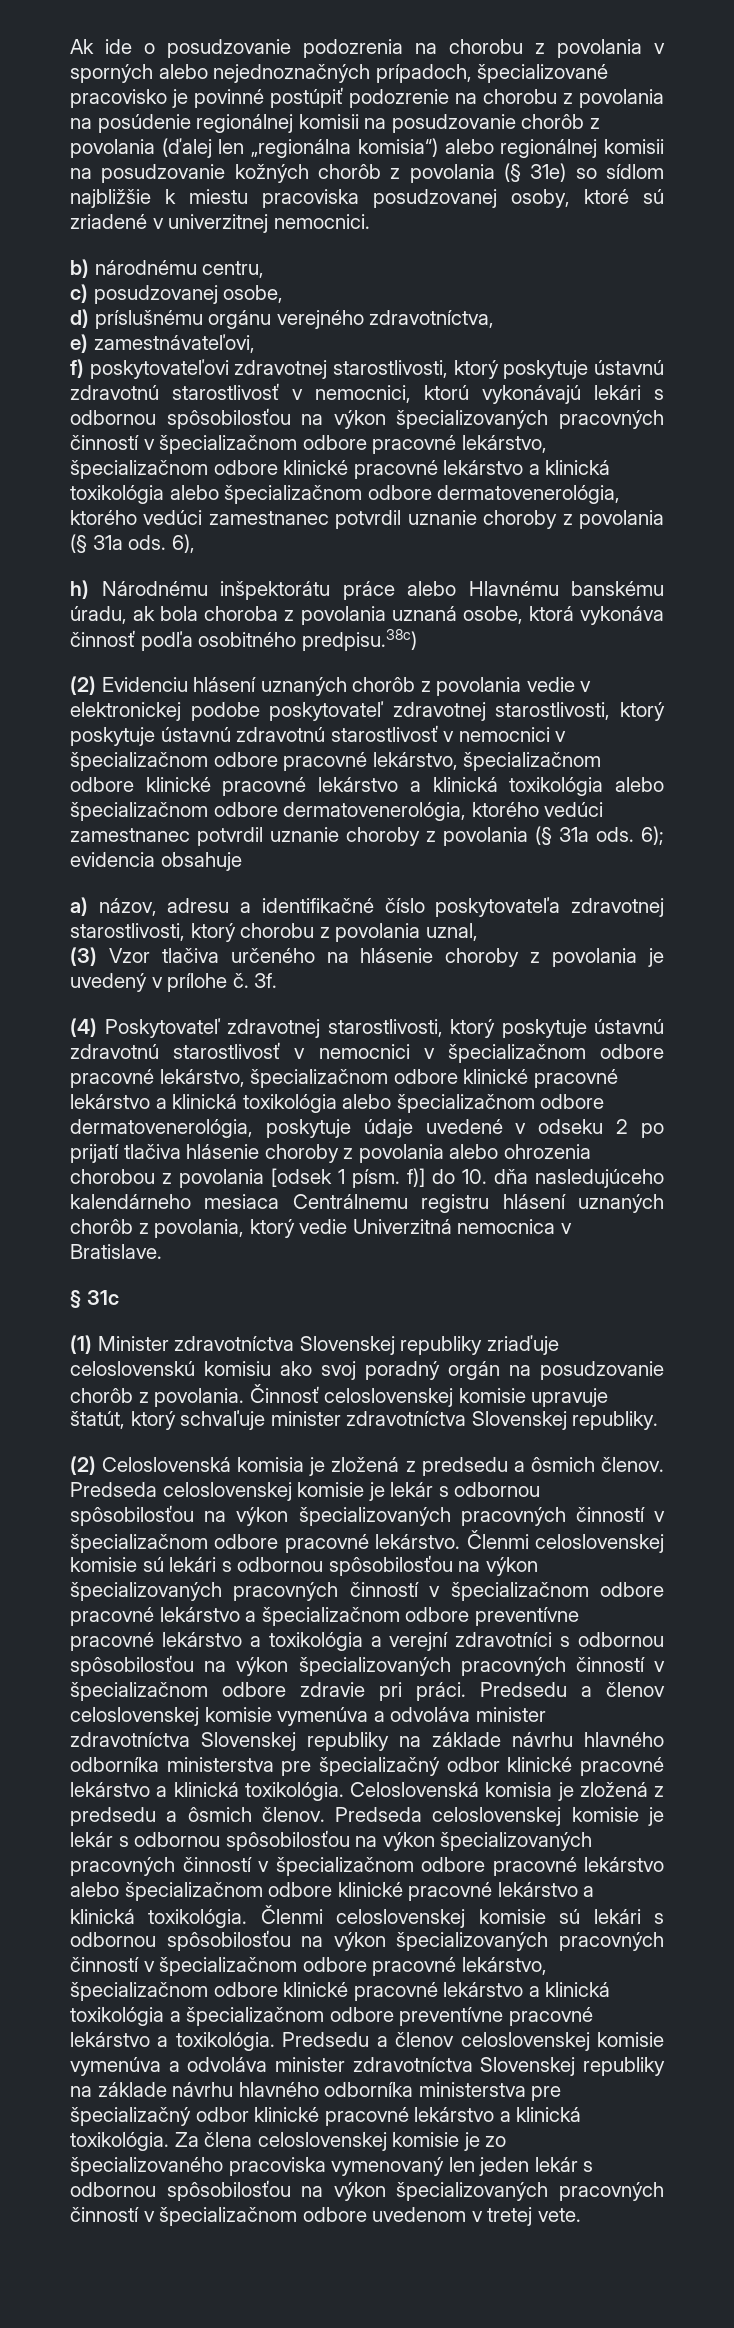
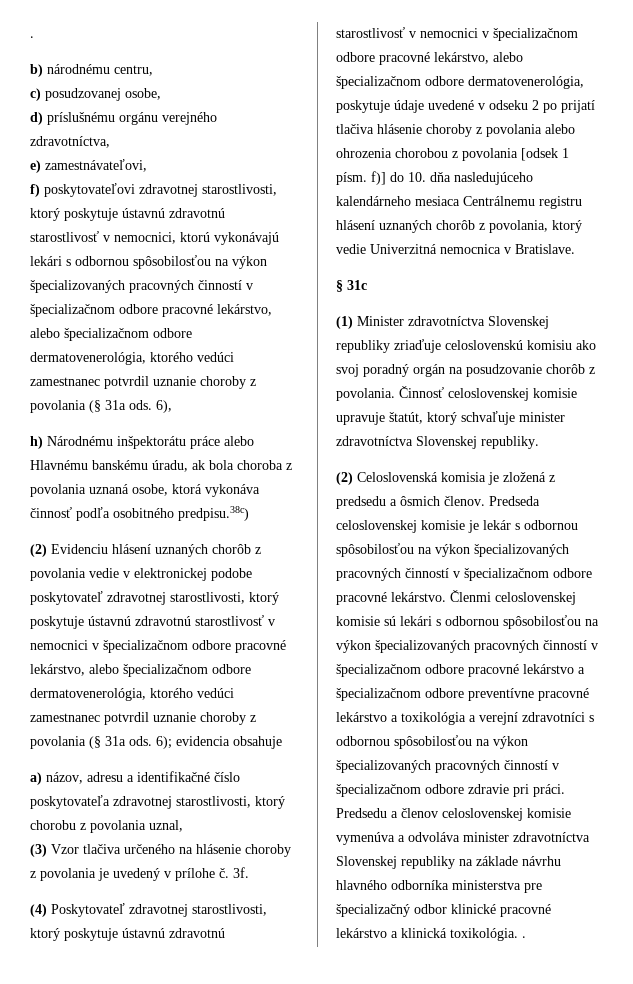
[70,39,665,58] [70,64,609,83] [70,87,664,108] [70,114,600,133] [70,138,664,158] [70,163,664,183] [70,189,664,208] [70,214,370,233] Ak ide o posudzovanie podozrenia na chorobu z povolania v sporných alebo nejednoznačných prípadoch, špecializované pracovisko je povinné postúpiť podozrenie na chorobu z povolania na posúdenie regionálnej komisii na posudzovanie chorôb z povolania (ďalej len „regionálna komisia“) alebo regionálnej komisii na posudzovanie kožných chorôb z povolania (§ 31e) so sídlom najbližšie k miestu pracoviska posudzovanej osoby, ktoré sú zriadené v univerzitnej nemocnici. -> [30,36,34,38] .
[70,460,611,479] [70,485,164,504] špecializačnom odbore klinické pracovné lekárstvo a klinická toxikológia -> (272, 310) none
[463,752,602,771] [70,777,604,796] špecializačnom odbore klinické pracovné lekárstvo a klinická toxikológia -> (85, 670) none
[250,1069,618,1088] [70,1094,337,1113] špecializačnom odbore klinické pracovné lekárstvo a klinická toxikológia -> (489, 58) none
[350,1782,664,1801] [70,1807,664,1826] [70,1830,593,1851] [70,1857,664,1876] [70,1882,595,1901] [70,1905,664,1928] [70,1930,665,1951] [70,1957,547,1976] [70,1982,611,2001] [70,2007,593,2026] [70,2032,665,2051] [70,2057,665,2076] [70,2082,562,2101] [70,2107,582,2126] [70,2132,507,2151] [70,2157,594,2176] [70,2180,665,2201] [70,2207,581,2226] Celoslovenská komisia je zložená z predsedu a ôsmich členov. Predseda celoslovenskej komisie je lekár s odbornou spôsobilosťou na výkon špecializovaných pracovných činností v špecializačnom odbore pracovné lekárstvo alebo špecializačnom odbore klinické pracovné lekárstvo a klinická toxikológia. Členmi celoslovenskej komisie sú lekári s odbornou spôsobilosťou na výkon špecializovaných pracovných činností v špecializačnom odbore pracovné lekárstvo, špecializačnom odbore klinické pracovné lekárstvo a klinická toxikológia a špecializačnom odbore preventívne pracovné lekárstvo a toxikológia. Predsedu a členov celoslovenskej komisie vymenúva a odvoláva minister zdravotníctva Slovenskej republiky na základe návrhu hlavného odborníka ministerstva pre špecializačný odbor klinické pracovné lekárstvo a klinická toxikológia. Za člena celoslovenskej komisie je zo špecializovaného pracoviska vymenovaný len jeden lekár s odbornou spôsobilosťou na výkon špecializovaných pracovných činností v špecializačnom odbore uvedenom v tretej vete. -> [522,936,526,938] .

